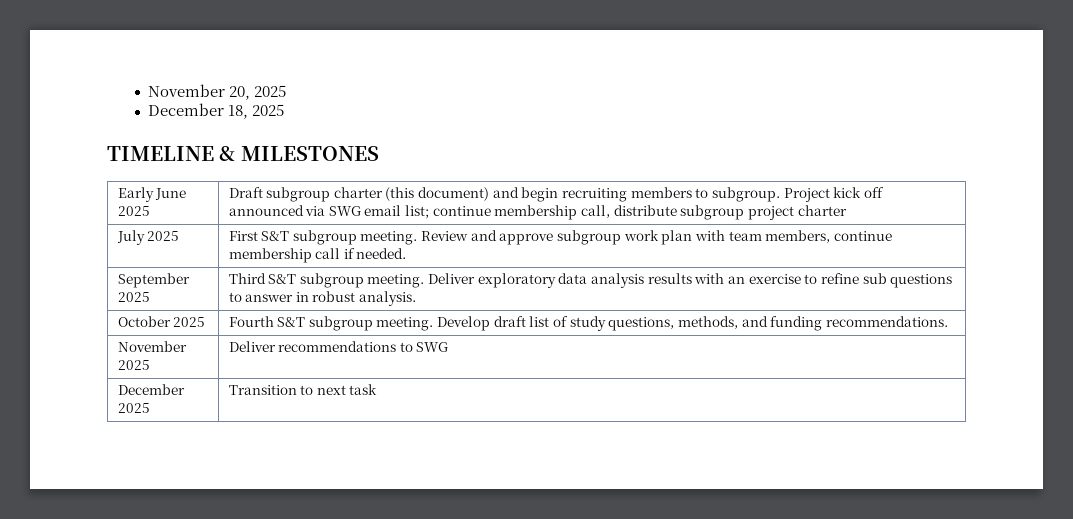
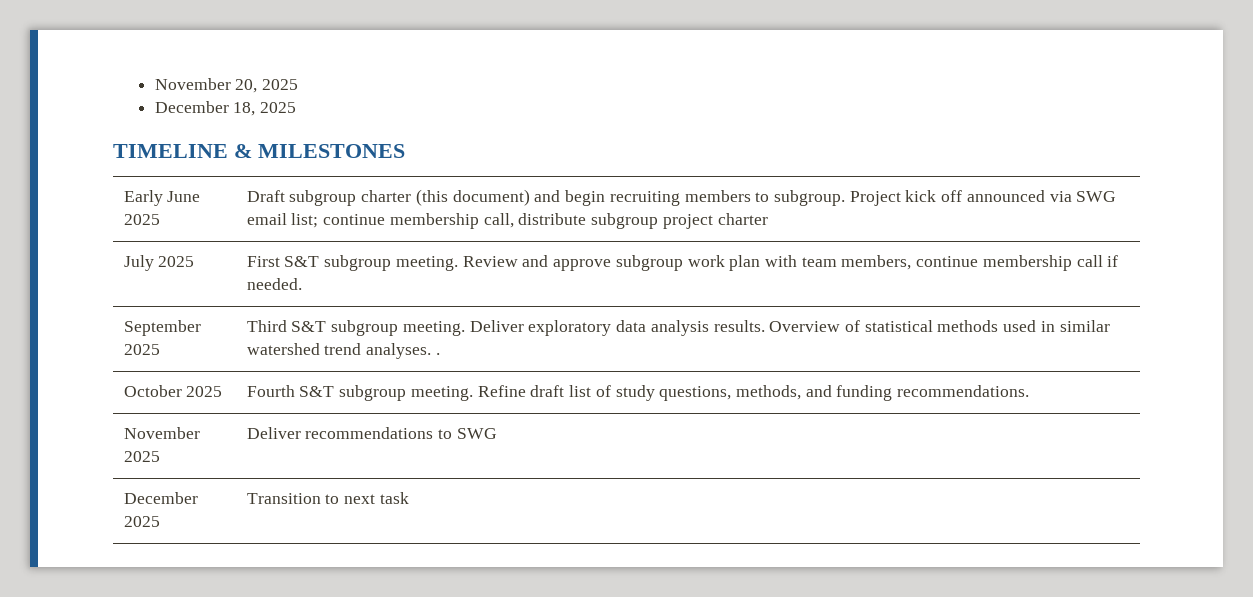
[647,273,953,288] [228,291,417,306] results with an exercise to refine sub questions to answer in robust analysis. -> [713,320,1110,332] [246,343,440,359] results. Overview of statistical methods used in similar watershed trend analyses. .
[437,316,491,331] Develop -> [477,385,526,397] Refine

